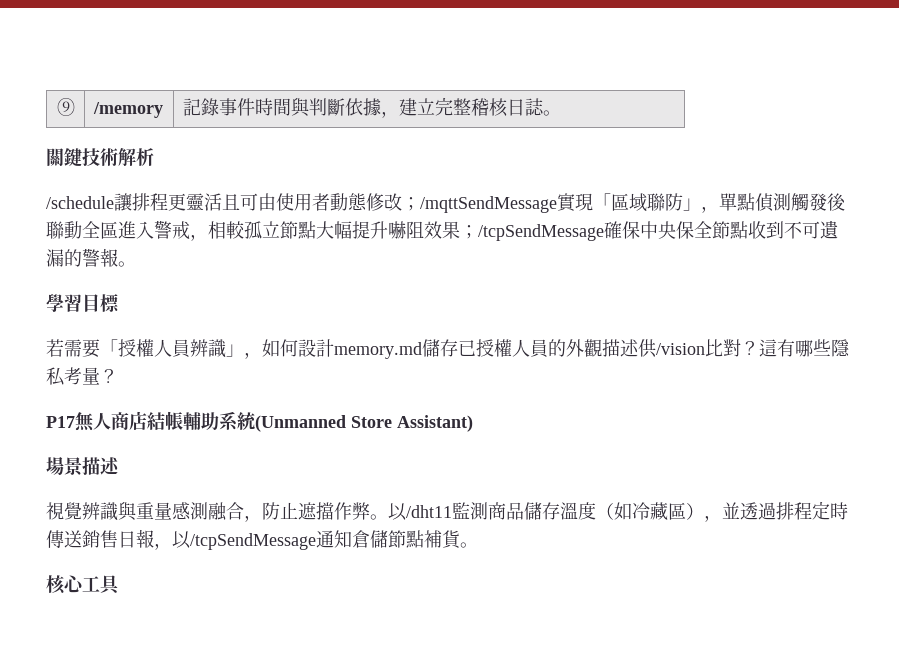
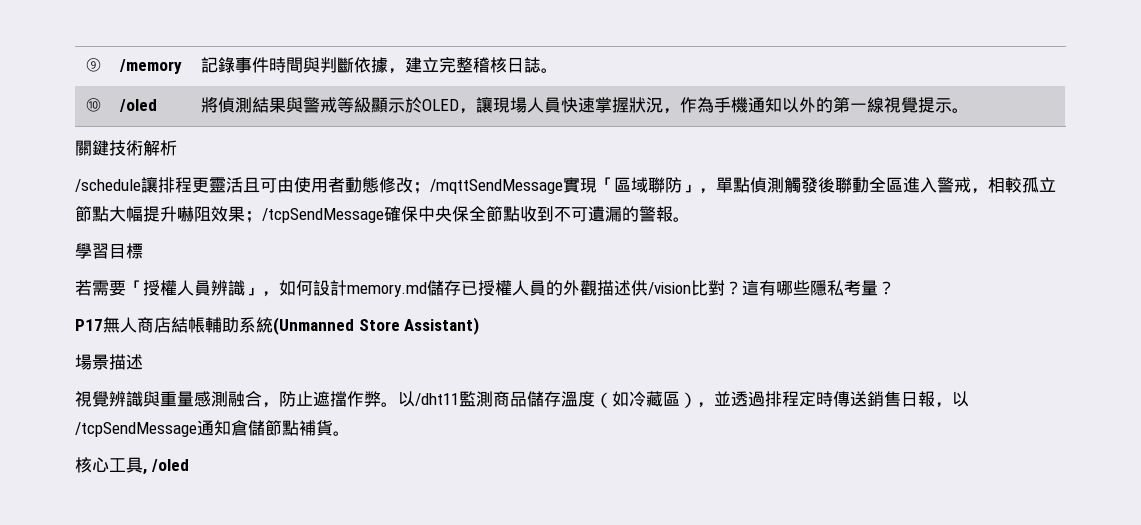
(561, 113) none -> [85,98,102,112] [119,99,158,112] [201,97,970,114] // ⑩ | /oled | 將偵測結果與警戒等級顯示於OLED，讓現場人員快速掌握狀況，作為手機通知以外的第一線視覺提示。
(121, 585) none -> [143,459,189,475] , /oled

